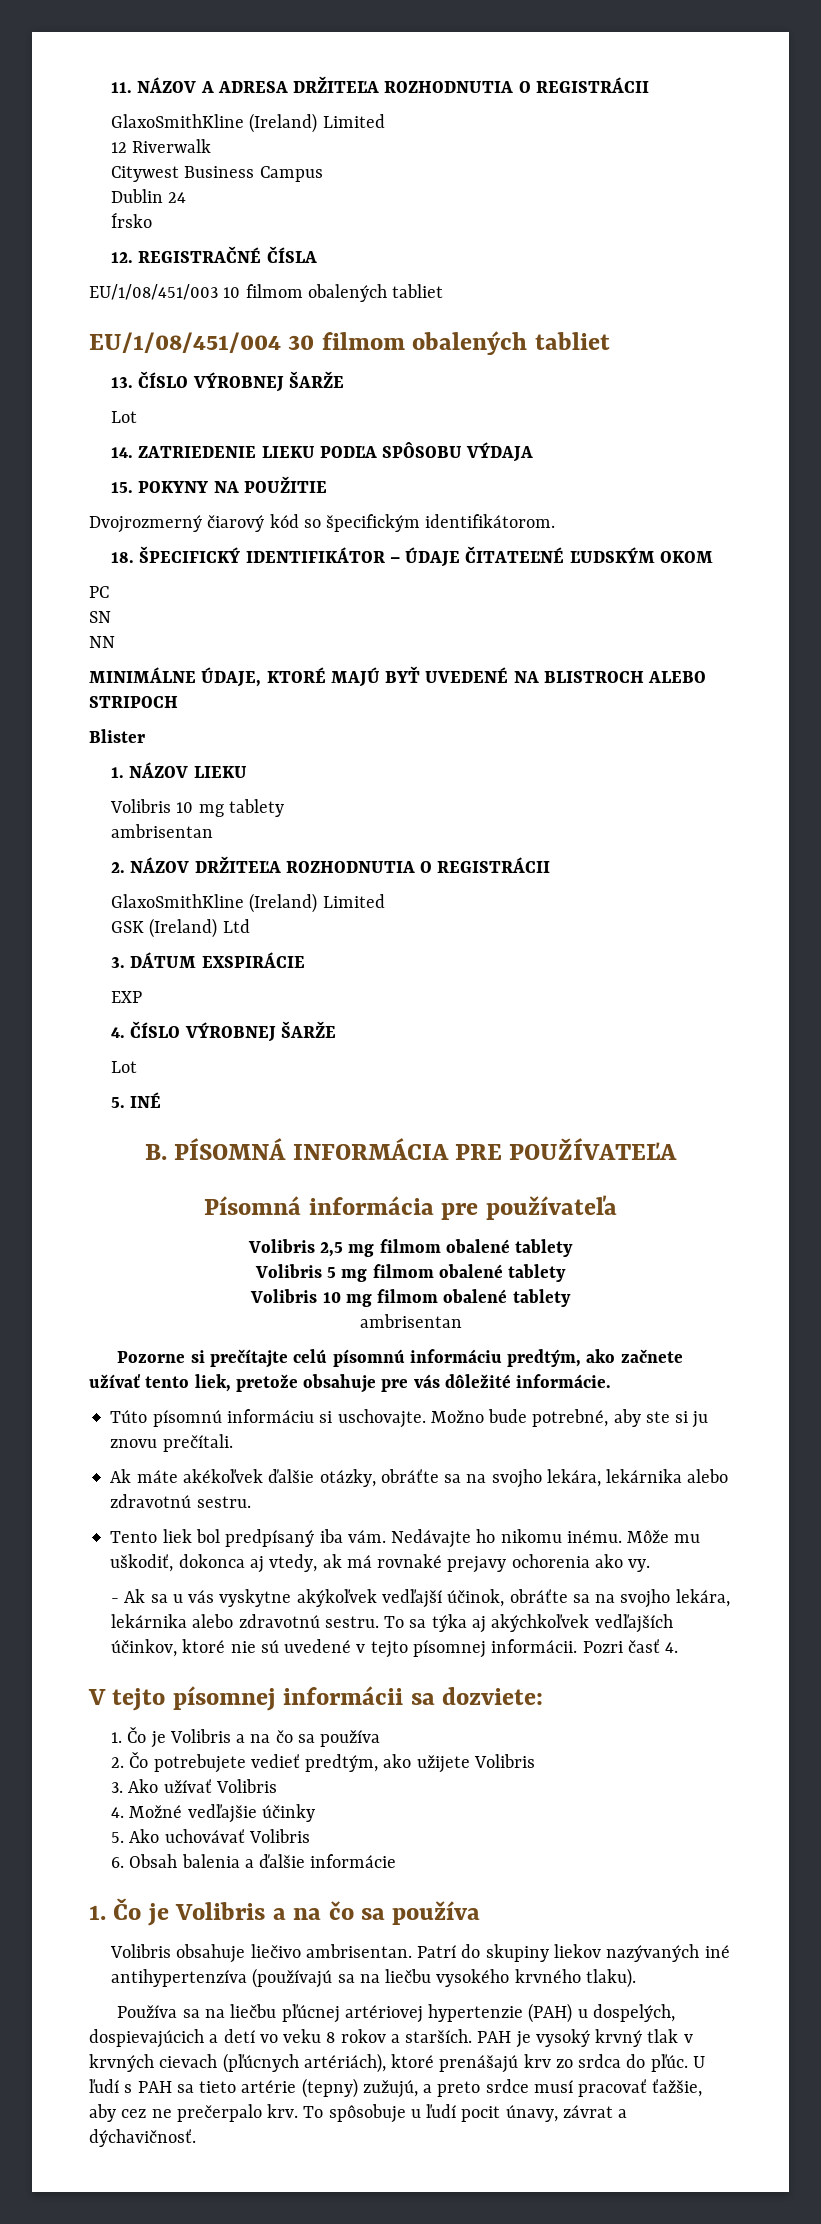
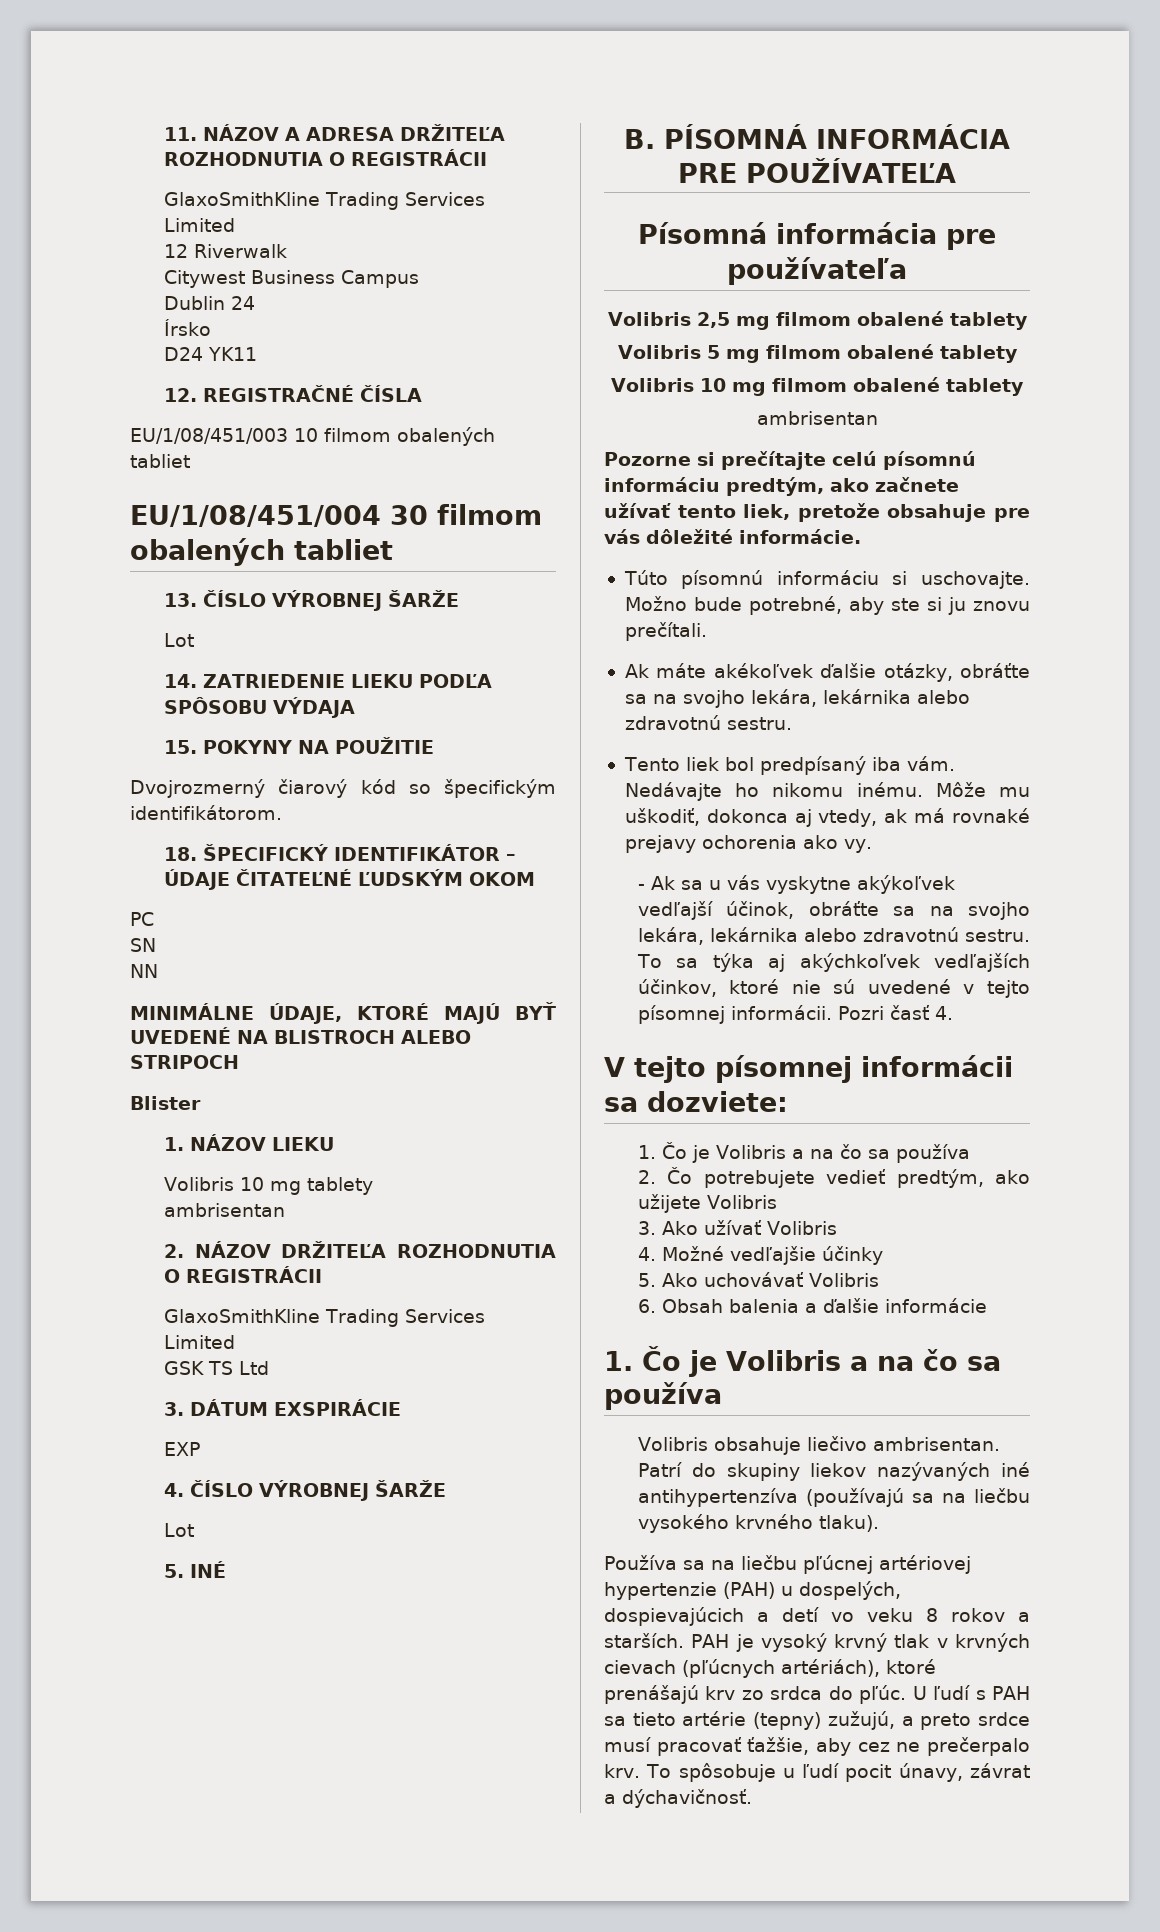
[249,113,318,133] (Ireland) -> [324,192,485,210] Trading Services
(153, 220) none -> [163,347,257,361] // D24 YK11
[249,893,318,913] (Ireland) -> [324,1309,485,1327] Trading Services
[149,918,218,938] (Ireland) -> [207,1361,233,1375] TS

